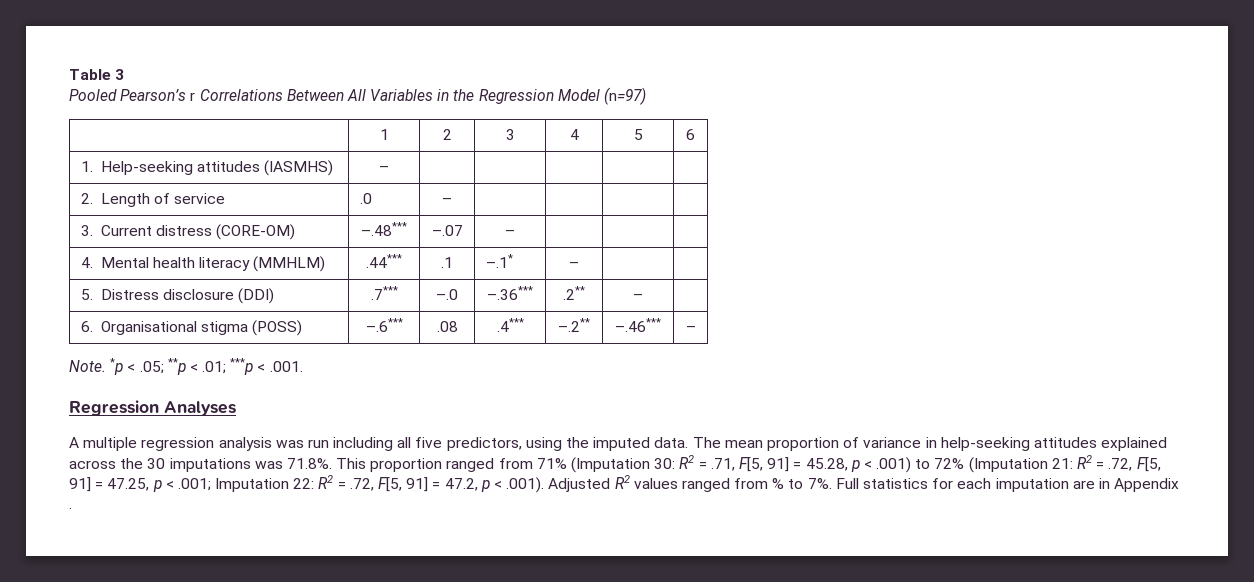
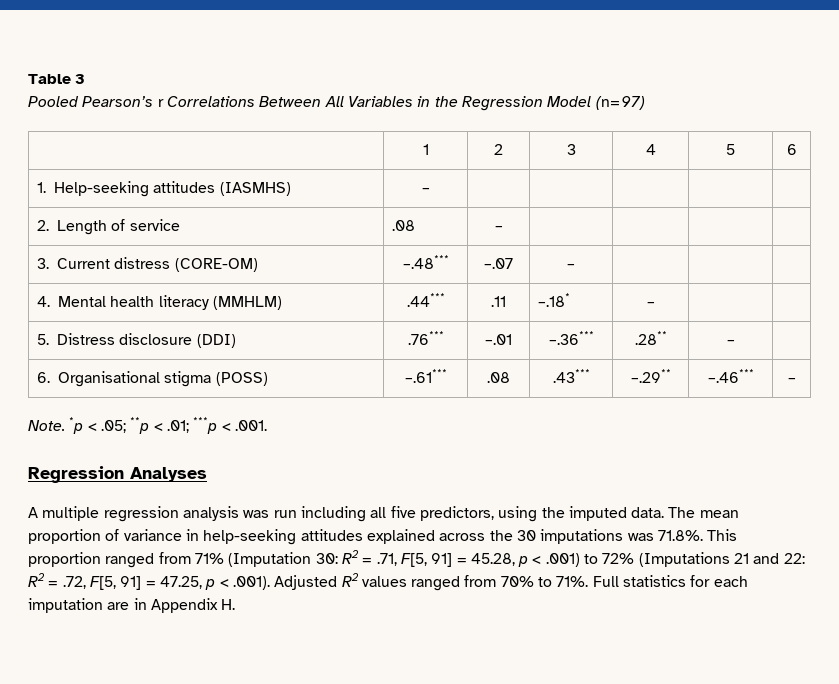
[359,193,372,204] .0 -> [391,220,415,231] .08
[441,257,453,268] [485,254,513,268] .1 | –.1* -> [491,296,506,307] [537,293,570,307] .11 | –.18*
[370,286,398,300] [436,289,458,300] .7*** | –.0 -> [407,331,444,345] [485,334,512,345] .76*** | –.01
[563,286,585,300] .2** -> [634,331,667,345] .28**
[365,318,403,332] [436,321,458,332] [496,318,524,332] [558,318,590,332] –.6*** | .08 | .4*** | –.2** -> [404,369,447,383] [487,372,510,383] [552,369,590,383] [630,369,671,383] –.61*** | .08 | .43*** | –.29**
[968,457,1073,473] (Imputation 21: -> [638,552,805,567] (Imputations 21 and 22:
[177,475,502,492] .001; Imputation 22: R2 = .72, F[5, 91] = 47.2, p < -> (229, 583) none
[772,478,832,489] % to 7%. -> [500,576,589,587] 70% to 71%.
[69,507,72,509] . -> [221,599,236,610] H.

